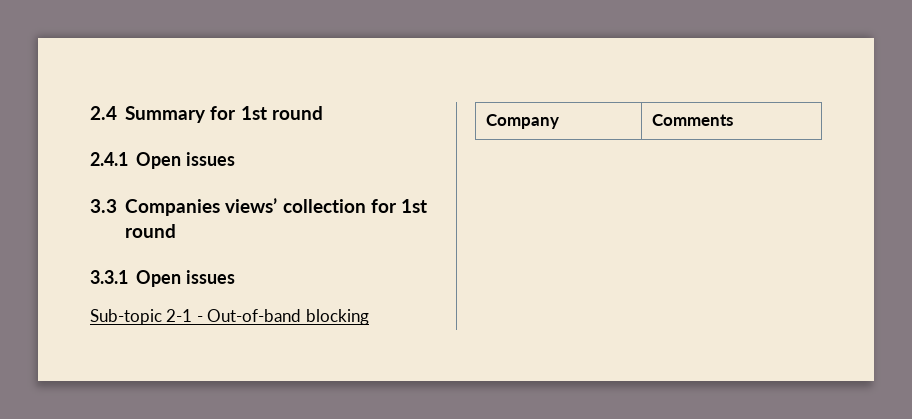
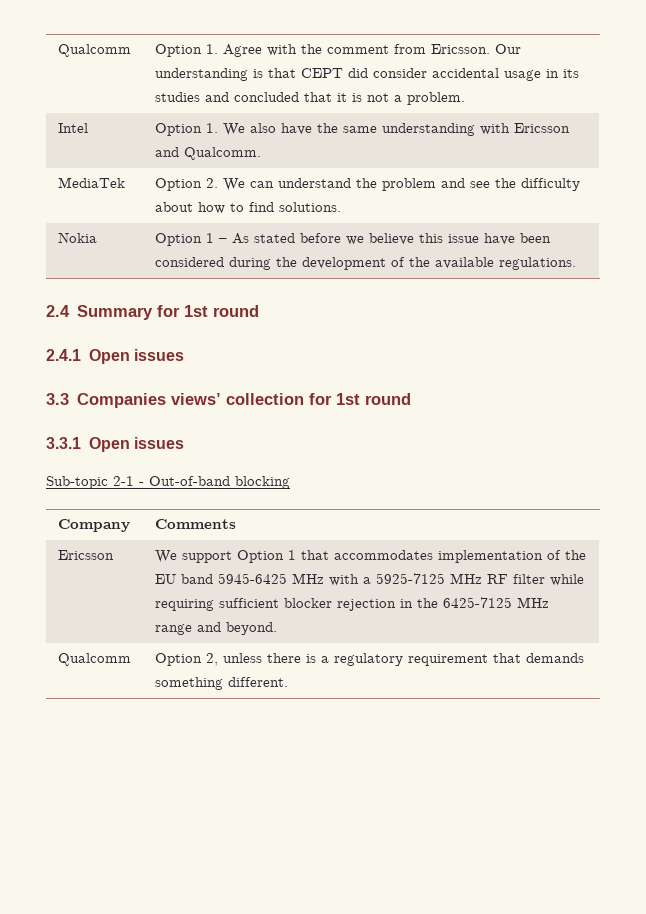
(90, 113) none -> [57,44,131,57] [154,44,521,57] [154,68,579,81] [154,92,465,105] [57,123,88,133] [154,123,570,136] [154,147,261,160] [57,177,125,188] [154,178,580,191] [154,202,341,214] [57,232,97,243] [154,233,551,246] [154,257,576,270] Qualcomm | Option 1. Agree with the comment from Ericsson. Our understanding is that CEPT did consider accidental usage in its studies and concluded that it is not a problem. // Intel | Option 1. We also have the same understanding with Ericsson and Qualcomm. // MediaTek | Option 2. We can understand the problem and see the difficulty about how to find solutions. // Nokia | Option 1 – As stated before we believe this issue have been considered during the development of the available regulations. //
(734, 120) none -> [57,550,114,560] [154,550,586,563] [154,573,584,586] [154,597,549,611] [154,622,277,635] [57,653,131,666] [154,653,584,666] [154,677,288,690] // Ericsson | We support Option 1 that accommodates implementation of the EU band 5945-6425 MHz with a 5925-7125 MHz RF filter while requiring sufficient blocker rejection in the 6425-7125 MHz range and beyond. // Qualcomm | Option 2, unless there is a regulatory requirement that demands something different.

